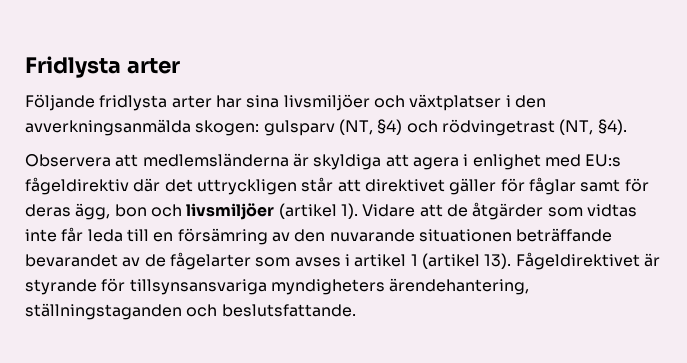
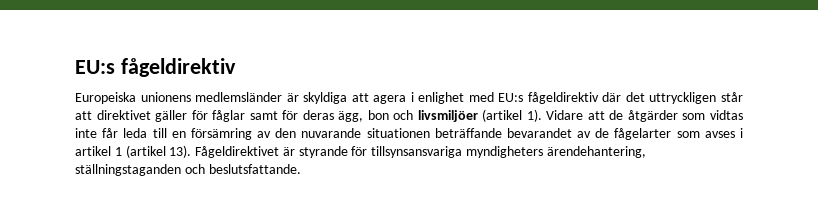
[25,56,180,78] [25,94,546,111] [25,119,627,136] [25,153,289,167] Fridlysta arter // Följande fridlysta arter har sina livsmiljöer och växtplatser i den avverkningsanmälda skogen: gulsparv (NT, §4) och rödvingetrast (NT, §4). // Observera att medlemsländerna -> [75,58,236,77] [75,92,283,104] EU:s fågeldirektiv // Europeiska unionens medlemsländer

